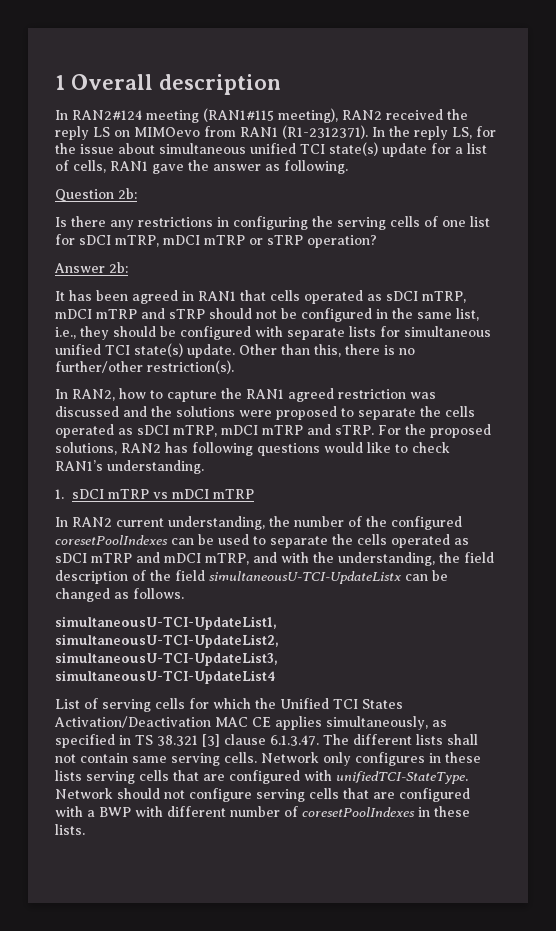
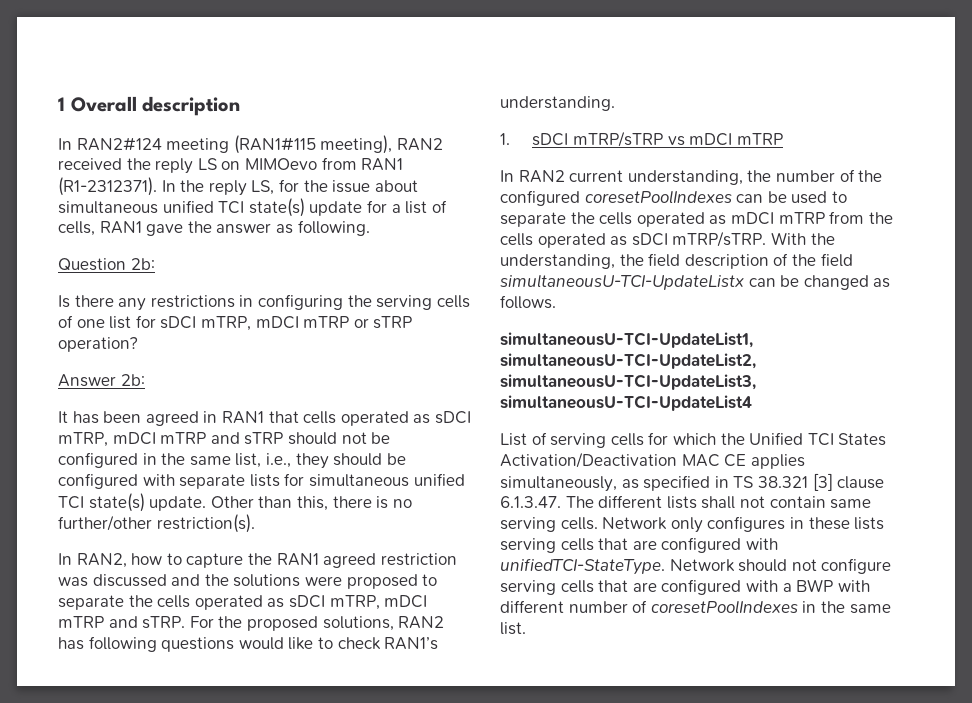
[108,489,150,499] mTRP -> [572,131,663,147] mTRP/sTRP
[55,552,309,565] sDCI mTRP and mDCI mTRP, and with -> [730,211,893,225] [500,231,806,248] mDCI mTRP from the cells operated as sDCI mTRP/sTRP. With
[434,806,470,817] [55,824,85,835] these lists. -> [820,601,891,614] [500,622,526,635] the same list.

